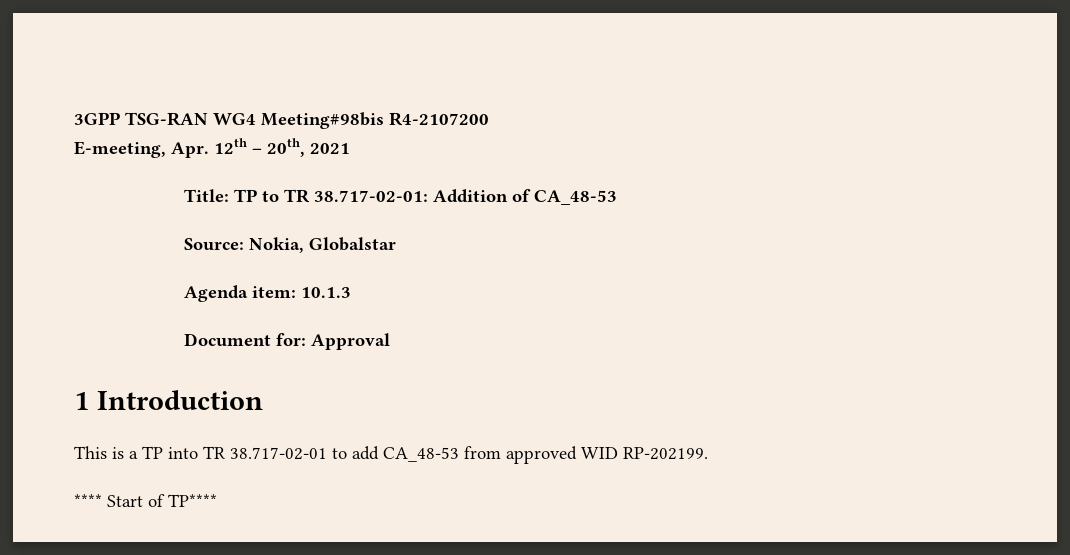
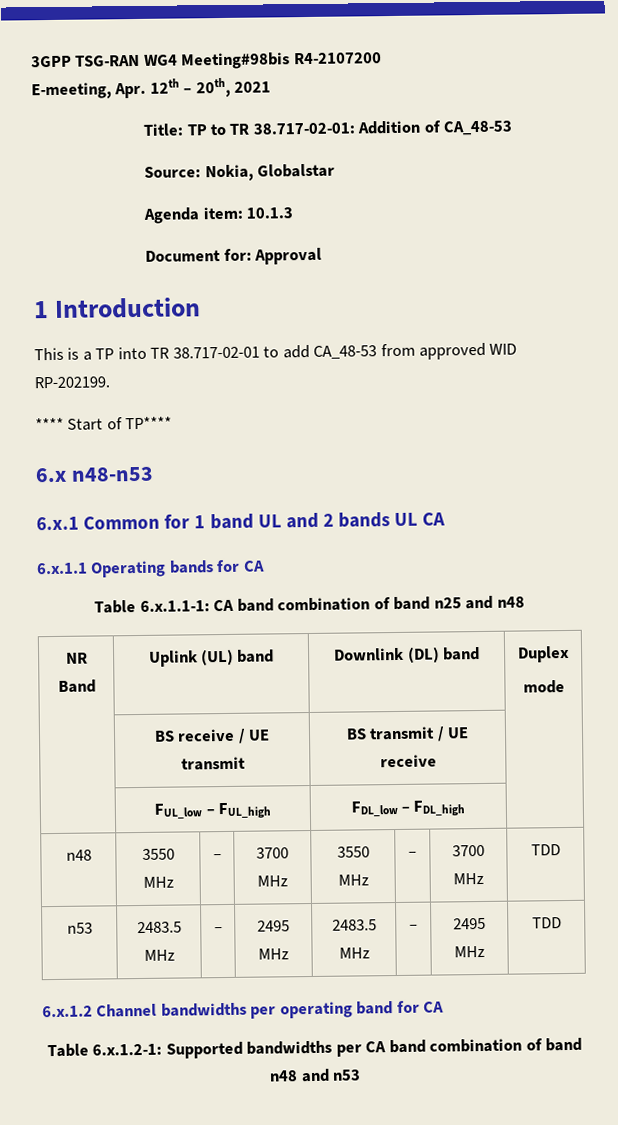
(217, 500) none -> [35,466,154,483] [36,512,446,531] [36,559,265,578] [94,595,525,614] [65,652,88,664] [57,679,96,693] [148,648,275,667] [334,646,480,663] [517,645,570,663] [522,680,565,694] [153,728,271,744] [180,756,246,771] [345,726,470,742] [379,754,437,768] [154,802,271,820] [350,800,466,817] [65,849,92,861] [141,848,175,860] [142,876,174,888] [212,854,222,860] [256,847,289,859] [257,875,288,887] [336,846,370,858] [337,874,369,886] [408,851,417,857] [452,844,485,857] [453,872,484,885] [530,844,561,856] [66,922,93,934] [136,921,182,934] [143,949,175,961] [213,927,223,933] [257,920,290,932] [258,948,289,960] [331,919,377,931] [338,947,370,959] [409,924,418,930] [453,917,486,930] [454,945,485,958] [531,917,562,929] [42,1000,445,1019] [46,1037,583,1059] [269,1068,361,1083] // 6.x n48-n53 // 6.x.1 Common for 1 band UL and 2 bands UL CA // 6.x.1.1 Operating bands for CA // Table 6.x.1.1-1: CA band combination of band n25 and n48 // NR Band | Uplink (UL) band | Downlink (DL) band | Duplex // mode // | BS receive / UE transmit | BS transmit / UE receive | // | FUL_low – FUL_high | FDL_low – FDL_high | // n48 | 3550 MHz | – | 3700 MHz | 3550 MHz | – | 3700 MHz | TDD // n53 | 2483.5 MHz | – | 2495 MHz | 2483.5 MHz | – | 2495 MHz | TDD // 6.x.1.2 Channel bandwidths per operating band for CA // Table 6.x.1.2-1: Supported bandwidths per CA band combination of band n48 and n53

